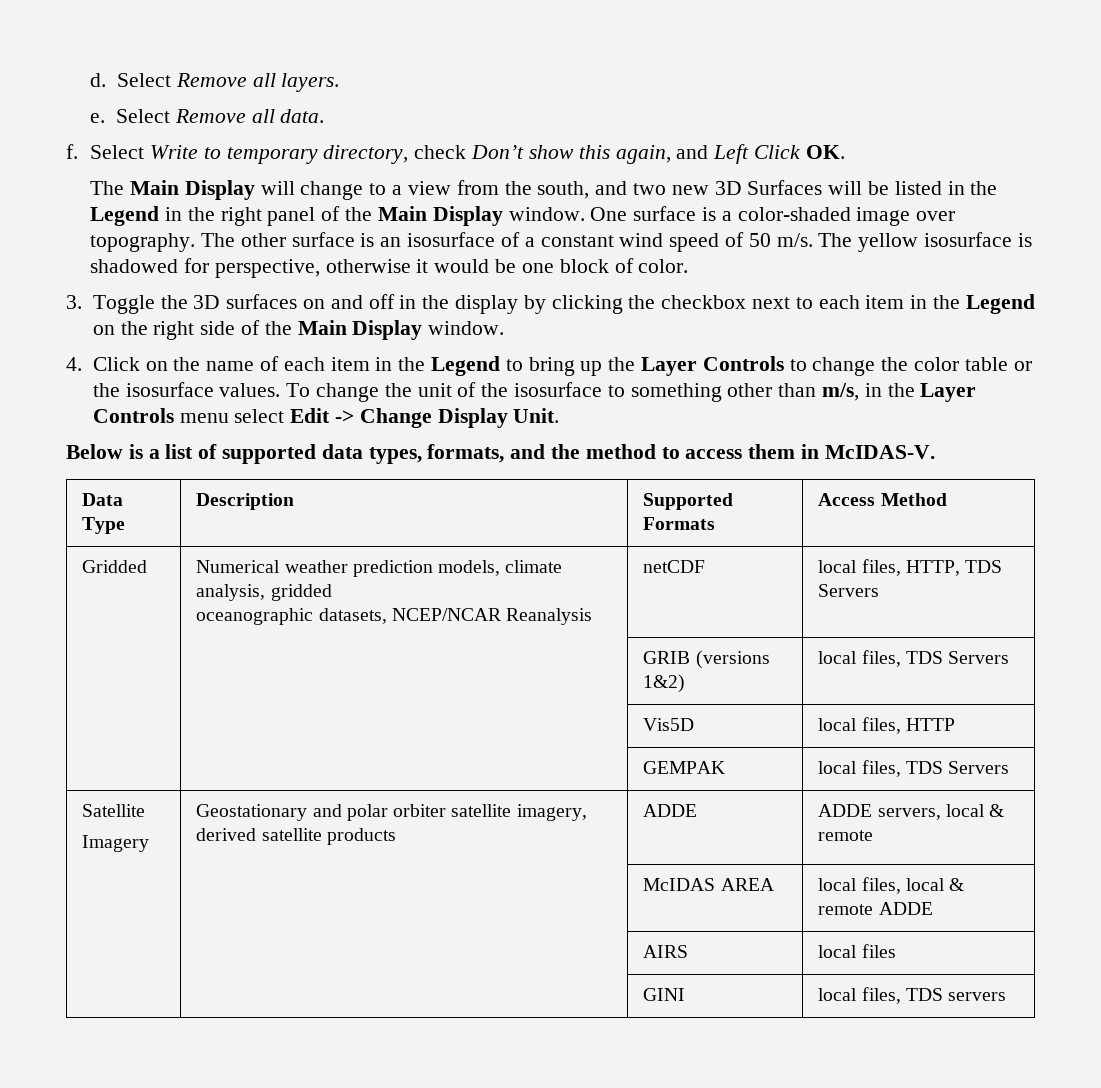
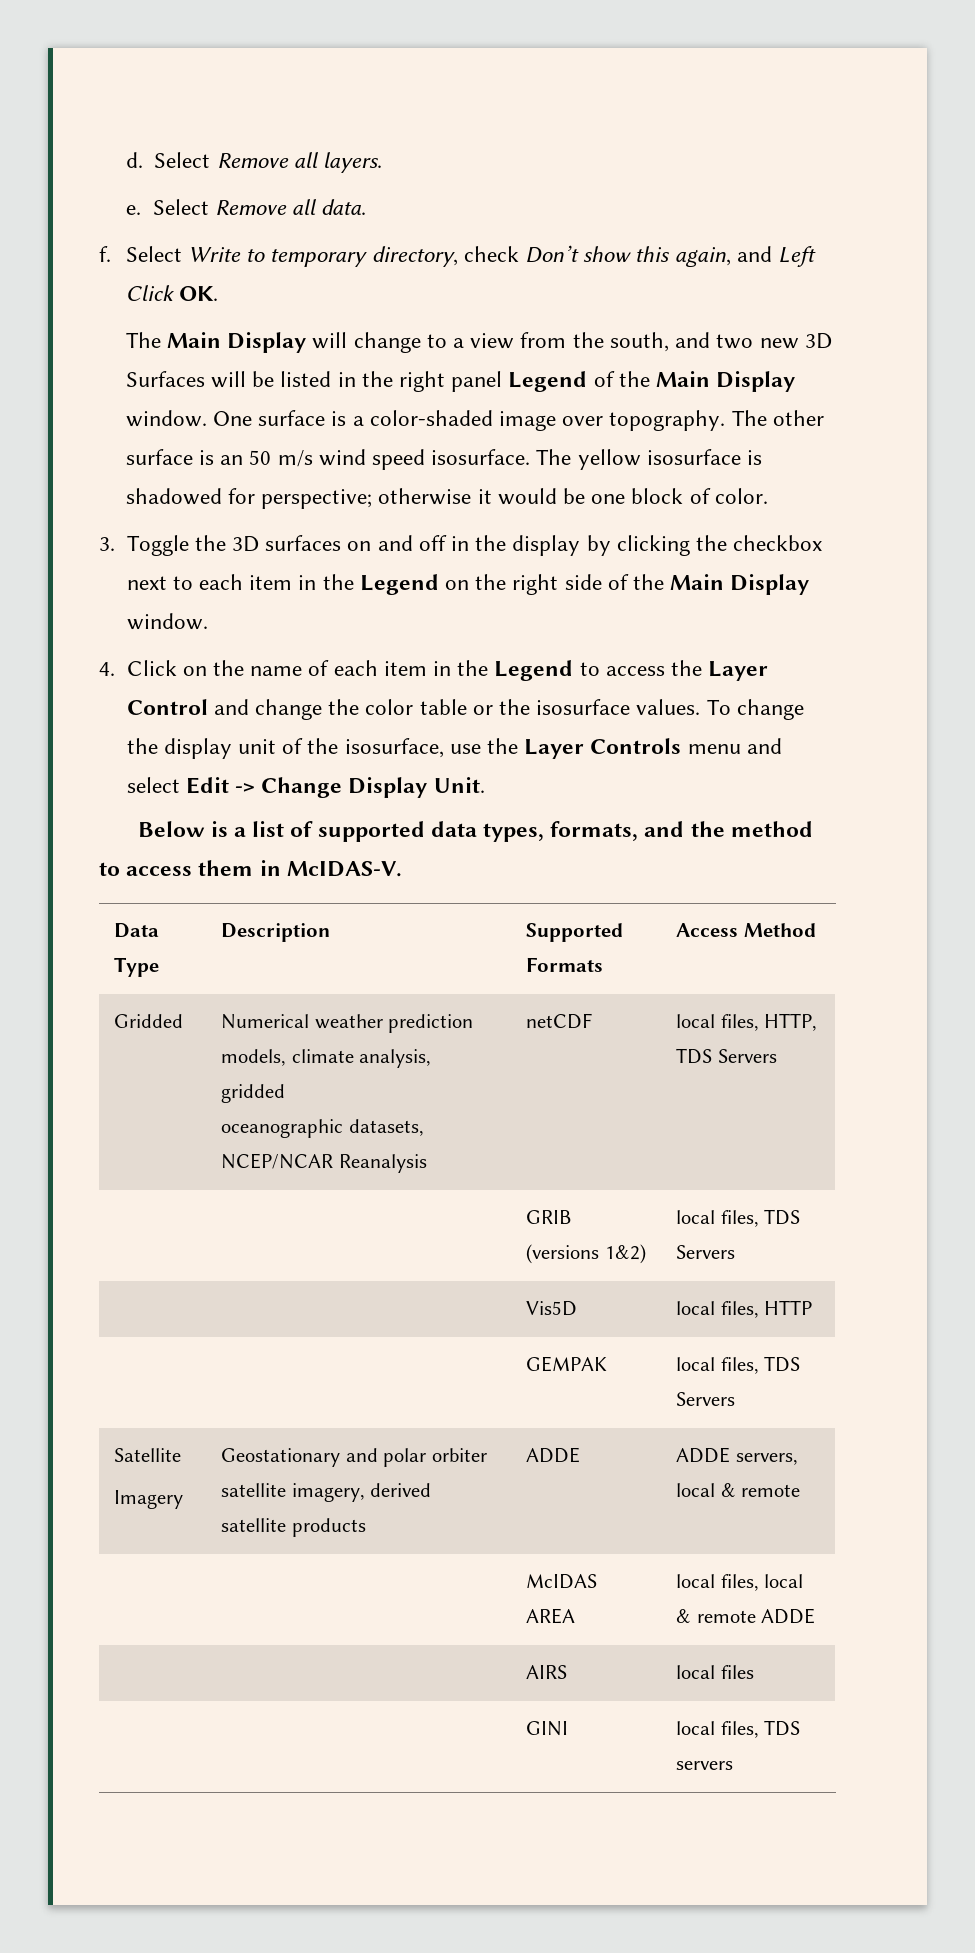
[90,206,215,226] Legend in the -> (393, 379) none
(316, 216) none -> [508,371,588,392] Legend
[407,232,813,252] isosurface of a constant wind speed of 50 m/s. -> [249,449,531,470] 50 m/s wind speed isosurface.
[214,259,320,278] perspective, -> [261,489,373,509] perspective;
[528,356,807,376] bring up the Layer Controls to -> [605,660,769,681] [126,699,249,715] access the Layer Control and
(412, 390) none -> [163,738,232,759] display
[513,382,882,402] isosurface to something other than m/s, in -> [344,738,481,758] isosurface, use
(229, 418) none -> [746,738,782,754] and

